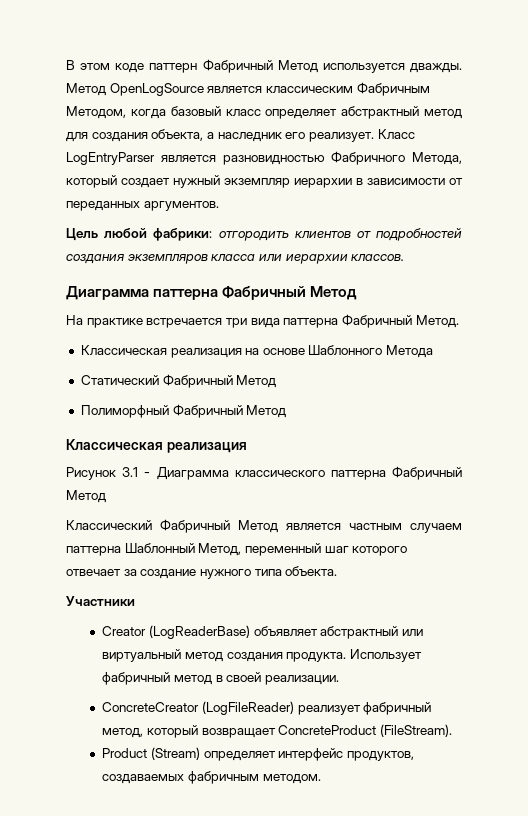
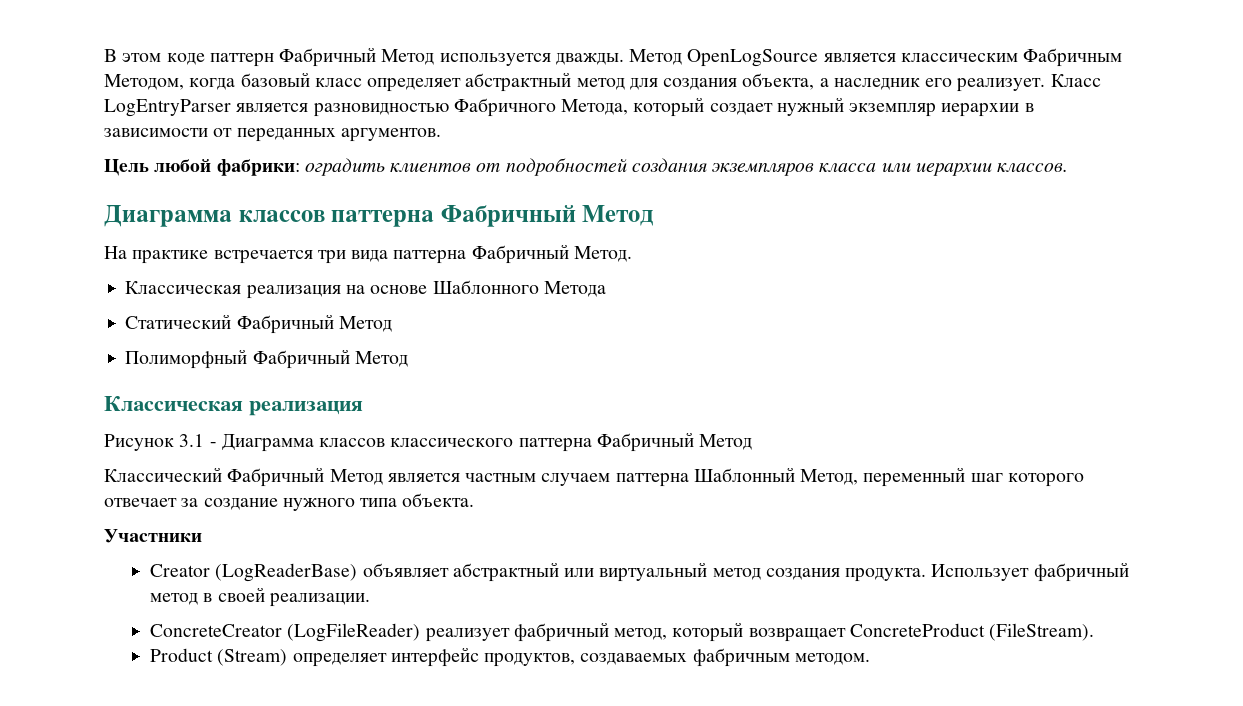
[218,231,289,241] отгородить -> [304,158,385,176] оградить
(149, 293) none -> [238,210,325,222] классов
(229, 473) none -> [319,438,386,447] классов

